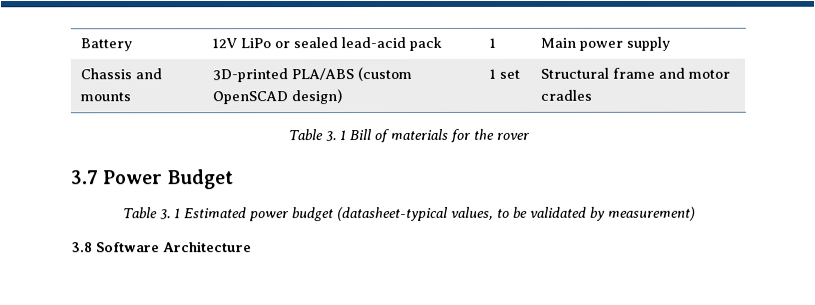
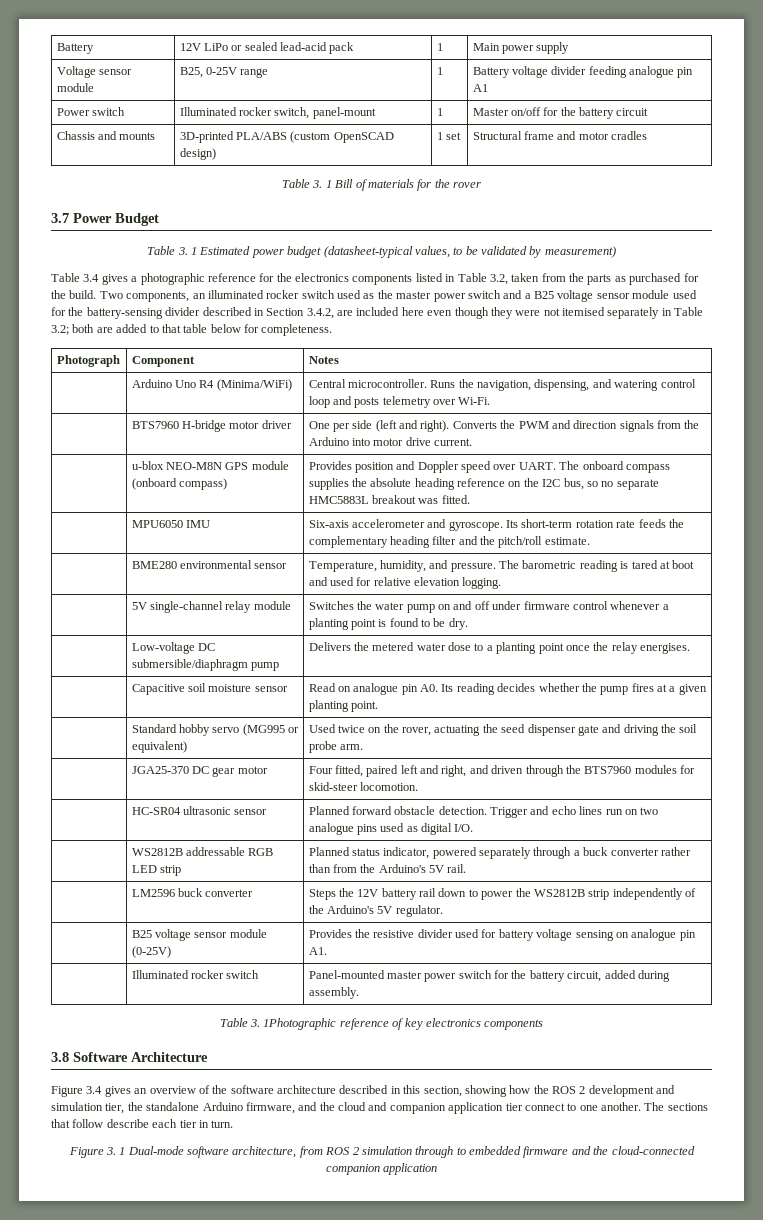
(671, 43) none -> [56,66,132,78] [56,83,94,92] [179,67,269,78] [436,67,443,75] [472,66,694,78] [472,84,488,92] [56,107,125,116] [179,107,376,119] [436,108,443,116] [472,107,649,119] // Voltage sensor module | B25, 0-25V range | 1 | Battery voltage divider feeding analogue pin A1 // Power switch | Illuminated rocker switch, panel-mount | 1 | Master on/off for the battery circuit
[71,241,252,253] 3.8 Software Architecture -> [51,273,699,285] [51,290,697,302] [51,307,704,319] [51,324,333,336] [56,355,120,367] [131,356,195,367] [308,356,339,364] [131,379,292,391] [308,379,696,391] [308,396,491,408] [131,420,292,432] [308,420,700,432] [308,437,473,446] [131,461,289,470] [131,478,227,490] [308,461,670,473] [308,478,659,490] [308,495,470,504] [131,520,210,528] [308,519,684,531] [308,536,590,548] [131,560,288,569] [308,560,695,572] [308,577,502,589] [131,601,291,613] [308,601,669,613] [308,618,468,630] [131,642,215,654] [131,659,279,671] [308,642,691,654] [131,683,288,695] [308,683,707,695] [308,700,378,712] [131,724,300,736] [131,741,187,753] [308,724,698,736] [308,741,363,753] [131,766,268,777] [308,765,696,777] [308,782,418,791] [131,806,268,815] [308,806,659,818] [308,823,474,835] [131,847,274,856] [131,865,181,876] [308,847,691,859] [308,864,467,873] [131,888,254,897] [308,888,697,900] [308,905,443,917] [131,929,267,941] [131,946,171,958] [308,929,696,941] [308,947,327,955] [131,970,260,979] [308,970,670,982] [308,987,359,999] [219,1018,544,1030] [51,1052,208,1062] [51,1085,676,1097] [51,1102,708,1114] [51,1119,234,1128] [68,1146,695,1158] [325,1163,438,1175] Table 3.4 gives a photographic reference for the electronics components listed in Table 3.2, taken from the parts as purchased for the build. Two components, an illuminated rocker switch used as the master power switch and a B25 voltage sensor module used for the battery-sensing divider described in Section 3.4.2, are included here even though they were not itemised separately in Table 3.2; both are added to that table below for completeness. // Photograph | Component | Notes // | Arduino Uno R4 (Minima/WiFi) | Central microcontroller. Runs the navigation, dispensing, and watering control loop and posts telemetry over Wi-Fi. // | BTS7960 H-bridge motor driver | One per side (left and right). Converts the PWM and direction signals from the Arduino into motor drive current. // | u-blox NEO-M8N GPS module (onboard compass) | Provides position and Doppler speed over UART. The onboard compass supplies the absolute heading reference on the I2C bus, so no separate HMC5883L breakout was fitted. // | MPU6050 IMU | Six-axis accelerometer and gyroscope. Its short-term rotation rate feeds the complementary heading filter and the pitch/roll estimate. // | BME280 environmental sensor | Temperature, humidity, and pressure. The barometric reading is tared at boot and used for relative elevation logging. // | 5V single-channel relay module | Switches the water pump on and off under firmware control whenever a planting point is found to be dry. // | Low-voltage DC submersible/diaphragm pump | Delivers the metered water dose to a planting point once the relay energises. // | Capacitive soil moisture sensor | Read on analogue pin A0. Its reading decides whether the pump fires at a given planting point. // | Standard hobby servo (MG995 or equivalent) | Used twice on the rover, actuating the seed dispenser gate and driving the soil probe arm. // | JGA25-370 DC gear motor | Four fitted, paired left and right, and driven through the BTS7960 modules for skid-steer locomotion. // | HC-SR04 ultrasonic sensor | Planned forward obstacle detection. Trigger and echo lines run on two analogue pins used as digital I/O. // | WS2812B addressable RGB LED strip | Planned status indicator, powered separately through a buck converter rather than from the Arduino's 5V rail. // | LM2596 buck converter | Steps the 12V battery rail down to power the WS2812B strip independently of the Arduino's 5V regulator. // | B25 voltage sensor module (0-25V) | Provides the resistive divider used for battery voltage sensing on analogue pin A1. // | Illuminated rocker switch | Panel-mounted master power switch for the battery circuit, added during assembly. // Table 3. 1Photographic reference of key electronics components // 3.8 Software Architecture // Figure 3.4 gives an overview of the software architecture described in this section, showing how the ROS 2 development and simulation tier, the standalone Arduino firmware, and the cloud and companion application tier connect to one another. The sections that follow describe each tier in turn. // Figure 3. 1 Dual-mode software architecture, from ROS 2 simulation through to embedded firmware and the cloud-connected companion application

